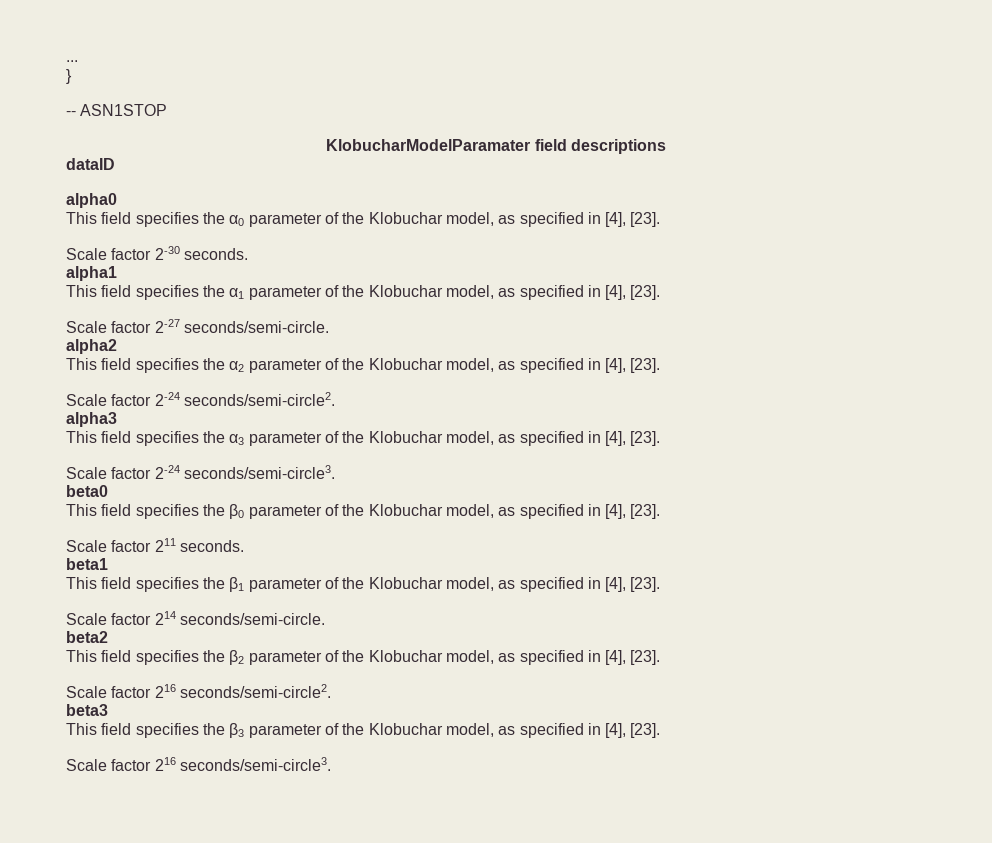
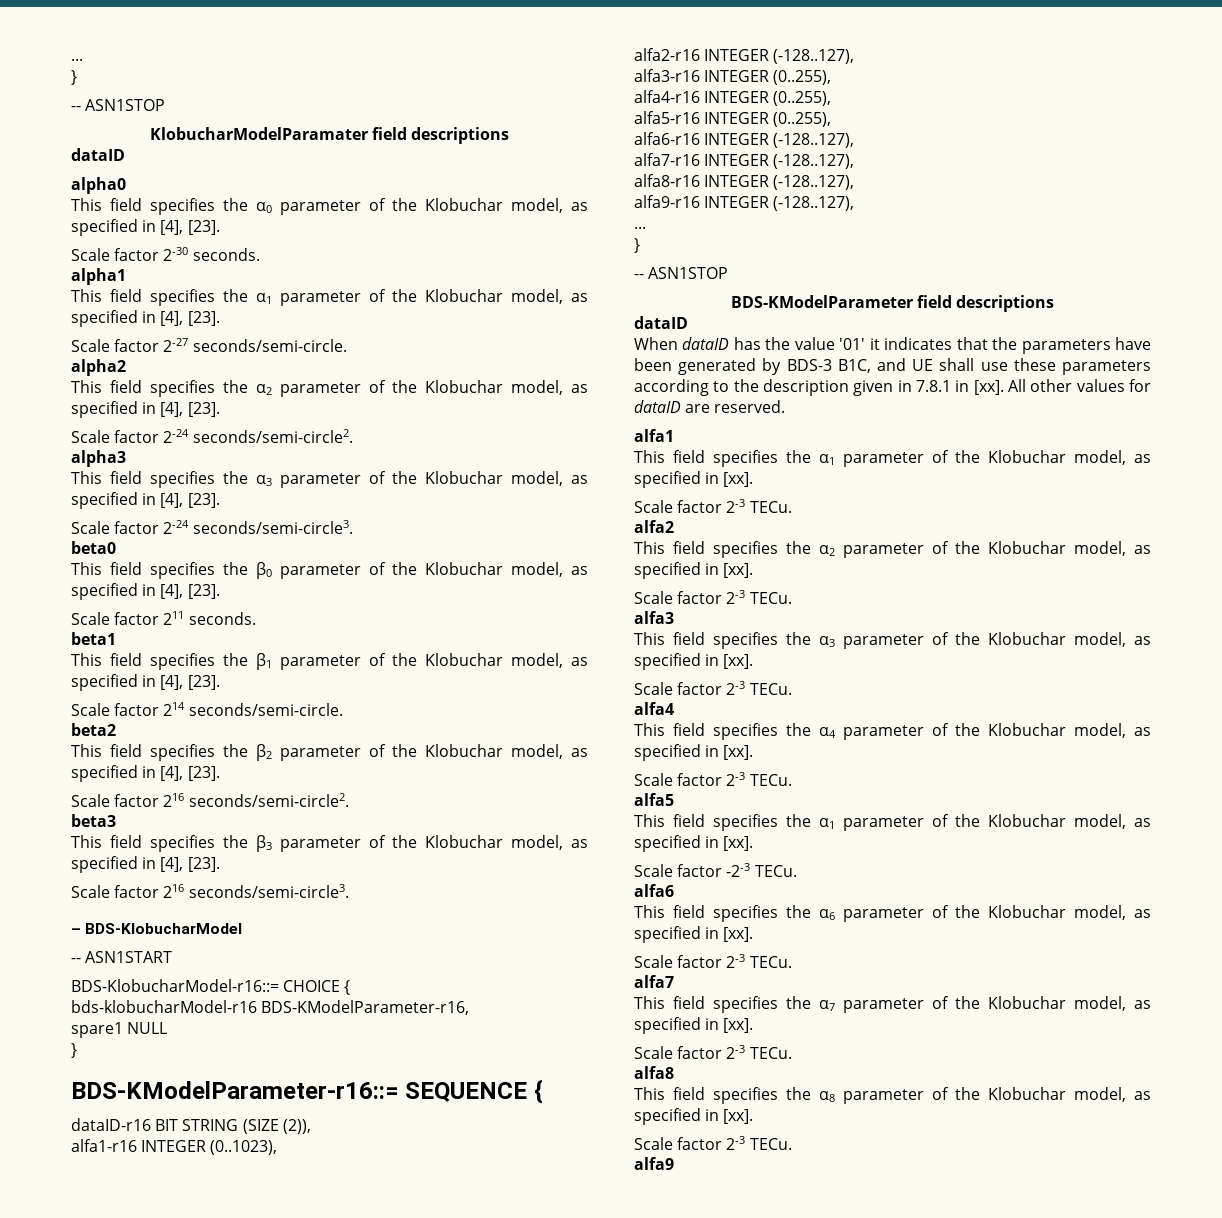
(331, 764) none -> [71,923,243,934] [71,951,173,963] [71,979,351,995] [71,1000,470,1015] [71,1022,168,1038] [71,1043,77,1058] [71,1079,543,1104] [71,1118,311,1134] [71,1139,278,1155] [634,48,855,64] [634,69,832,85] [634,90,832,106] [634,111,832,127] [634,132,855,148] [634,153,855,169] [634,174,855,190] [634,195,855,211] [634,226,646,229] [634,238,640,253] [634,267,729,279] [730,295,1055,312] [634,316,688,329] [634,337,1151,354] [634,358,1151,375] [634,379,1151,396] [634,400,786,413] [634,429,674,442] [634,450,1151,467] [634,471,754,488] [634,499,792,513] [634,520,674,533] [634,541,1151,558] [634,562,754,579] [634,590,792,604] [634,611,674,624] [634,632,1151,649] [634,653,754,670] [634,681,792,695] [634,702,674,715] [634,723,1151,740] [634,744,754,761] [634,772,792,786] [634,793,674,806] [634,814,1151,831] [634,835,754,852] [634,863,797,877] [634,884,674,897] [634,905,1151,922] [634,926,754,943] [634,954,792,968] [634,975,674,988] [634,996,1151,1013] [634,1017,754,1034] [634,1045,792,1059] [634,1066,674,1079] [634,1087,1151,1104] [634,1108,754,1125] [634,1136,792,1150] [634,1157,674,1170] // – BDS-KlobucharModel // -- ASN1START // BDS-KlobucharModel-r16::= CHOICE { // bds-klobucharModel-r16 BDS-KModelParameter-r16, // spare1 NULL // } // BDS-KModelParameter-r16::= SEQUENCE { // dataID-r16 BIT STRING (SIZE (2)), // alfa1-r16 INTEGER (0..1023), // alfa2-r16 INTEGER (-128..127), // alfa3-r16 INTEGER (0..255), // alfa4-r16 INTEGER (0..255), // alfa5-r16 INTEGER (0..255), // alfa6-r16 INTEGER (-128..127), // alfa7-r16 INTEGER (-128..127), // alfa8-r16 INTEGER (-128..127), // alfa9-r16 INTEGER (-128..127), // ... // } // -- ASN1STOP // BDS-KModelParameter field descriptions // dataID // When dataID has the value ′01′ it indicates that the parameters have been generated by BDS-3 B1C, and UE shall use these parameters according to the description given in 7.8.1 in [xx]. All other values for dataID are reserved. // alfa1 // This field specifies the α1 parameter of the Klobuchar model, as specified in [xx]. // Scale factor 2-3 TECu. // alfa2 // This field specifies the α2 parameter of the Klobuchar model, as specified in [xx]. // Scale factor 2-3 TECu. // alfa3 // This field specifies the α3 parameter of the Klobuchar model, as specified in [xx]. // Scale factor 2-3 TECu. // alfa4 // This field specifies the α4 parameter of the Klobuchar model, as specified in [xx]. // Scale factor 2-3 TECu. // alfa5 // This field specifies the α1 parameter of the Klobuchar model, as specified in [xx]. // Scale factor -2-3 TECu. // alfa6 // This field specifies the α6 parameter of the Klobuchar model, as specified in [xx]. // Scale factor 2-3 TECu. // alfa7 // This field specifies the α7 parameter of the Klobuchar model, as specified in [xx]. // Scale factor 2-3 TECu. // alfa8 // This field specifies the α8 parameter of the Klobuchar model, as specified in [xx]. // Scale factor 2-3 TECu. // alfa9

